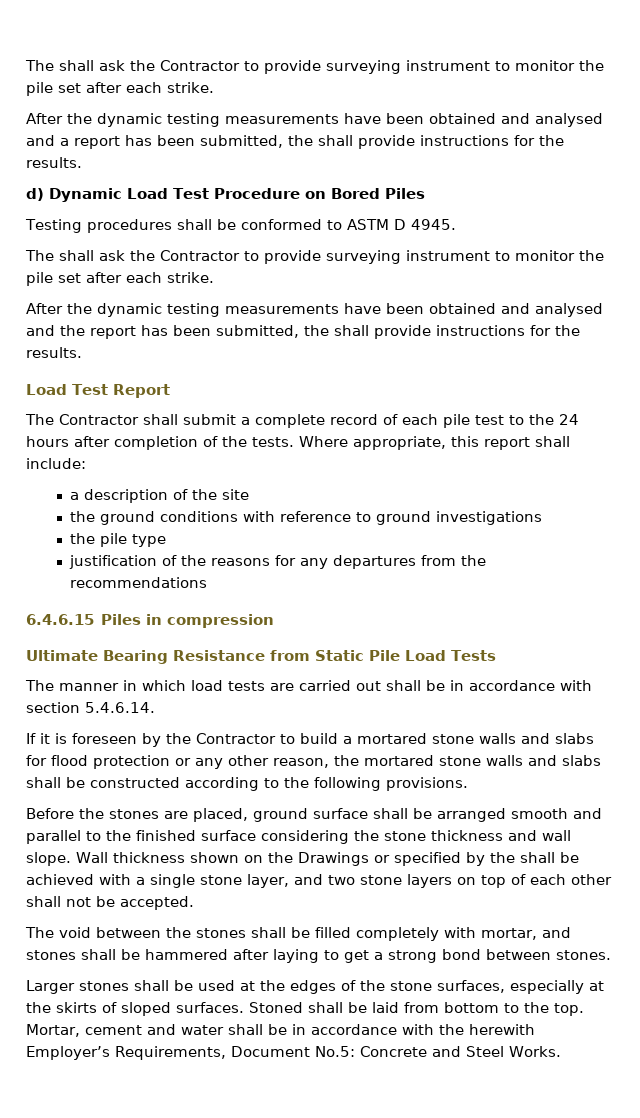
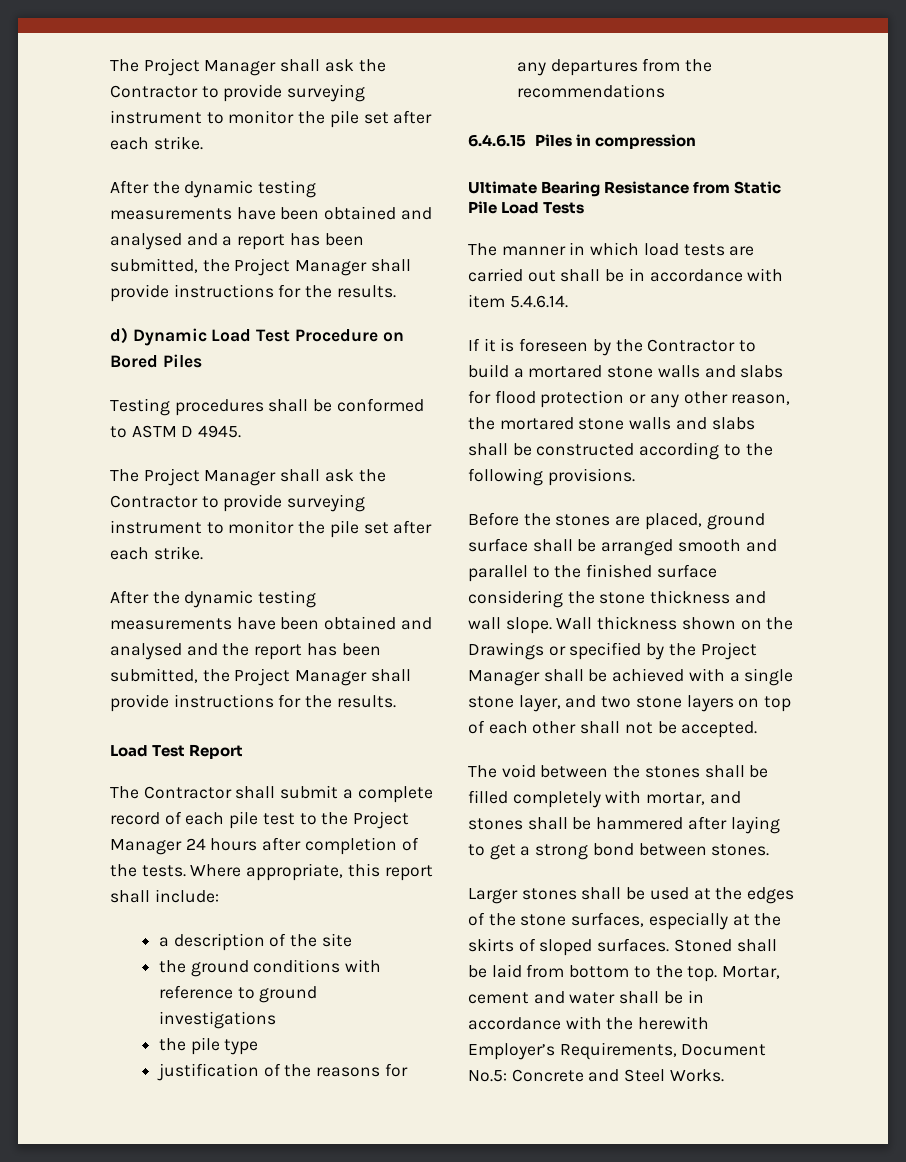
[25,60,54,71] The -> [110,58,277,76] The Project Manager
(313, 140) none -> [234,258,368,276] Project Manager
(54, 255) none -> [143,468,277,486] Project Manager
(329, 330) none -> [234,668,368,686] Project Manager
(554, 419) none -> [353,811,410,829] [110,839,182,855] Project Manager
[26,702,80,713] section -> [468,294,505,308] item
(515, 857) none -> [700,642,757,660] [468,670,540,686] Project Manager

